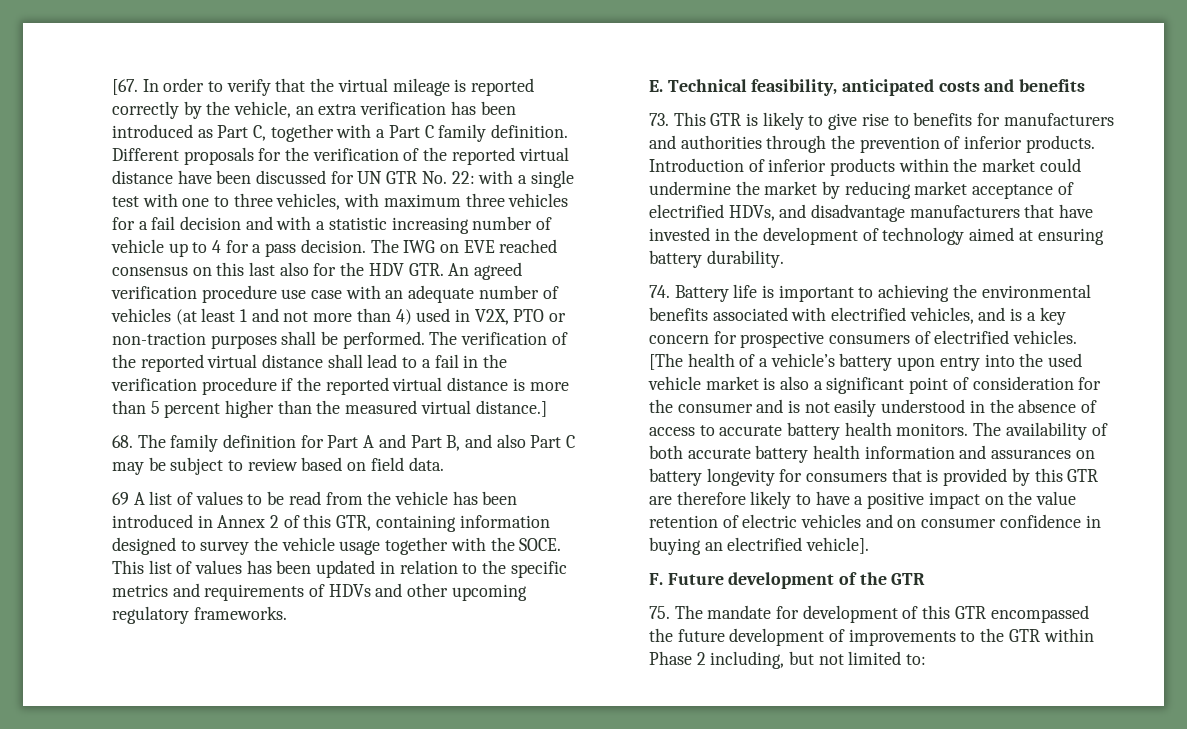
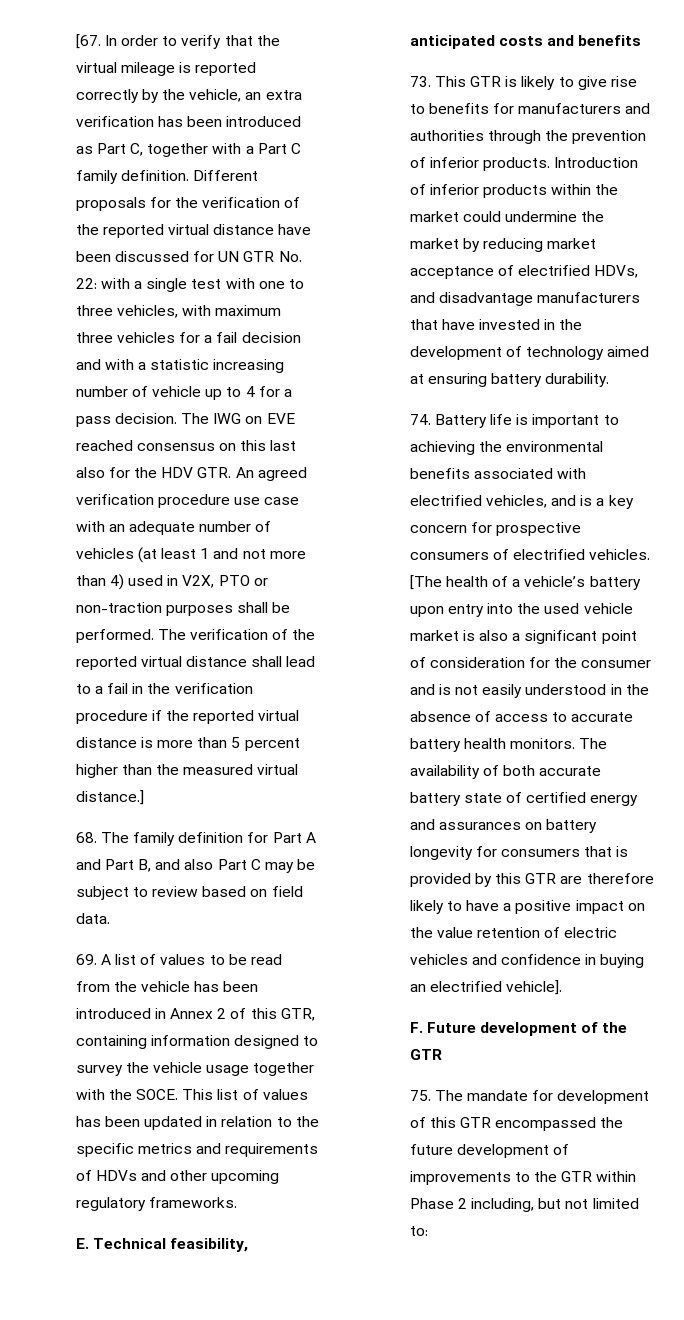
[111,492,129,505] 69 -> [75,954,97,965] 69.
[812,445,955,459] health information -> [463,792,639,806] state of certified energy
[897,518,997,528] on consumer -> (497, 959) none

